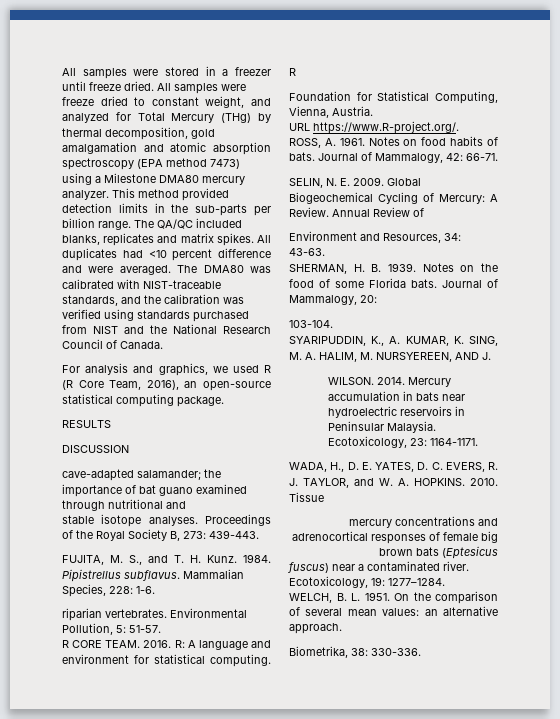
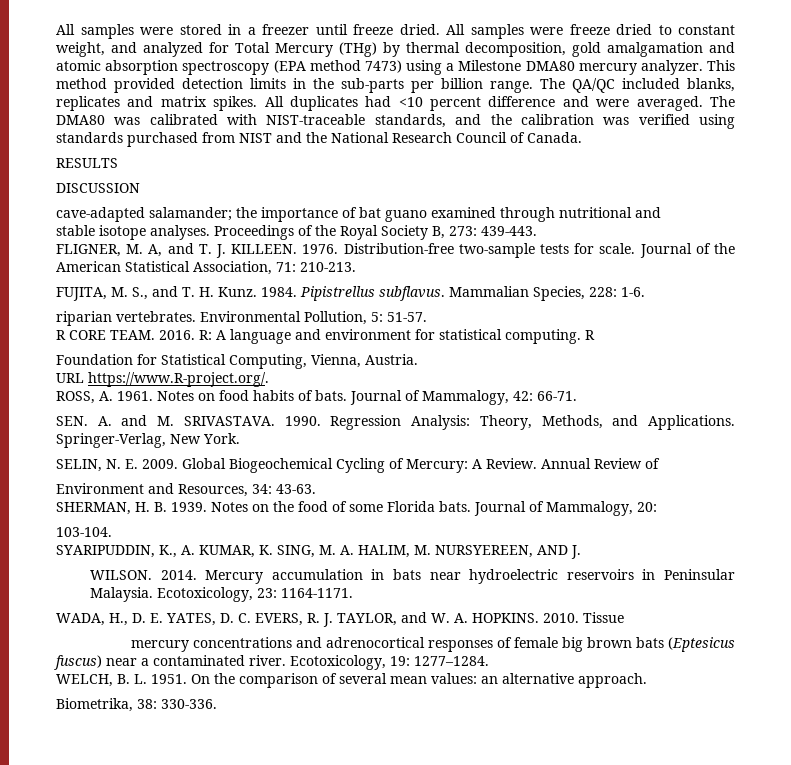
[62,363,271,376] [62,380,271,391] [62,394,224,407] // For analysis and graphics, we used R (R Core Team, 2016), an open-source statistical computing package. -> (582, 137) none
(259, 534) none -> [56,243,736,258] [56,261,356,275] // FLIGNER, M. A, and T. J. KILLEEN. 1976. Distribution-free two-sample tests for scale. Journal of the American Statistical Association, 71: 210-213.
(498, 157) none -> [56,415,736,430] [56,433,240,448] // SEN. A. and M. SRIVASTAVA. 1990. Regression Analysis: Theory, Methods, and Applications. Springer-Verlag, New York.

